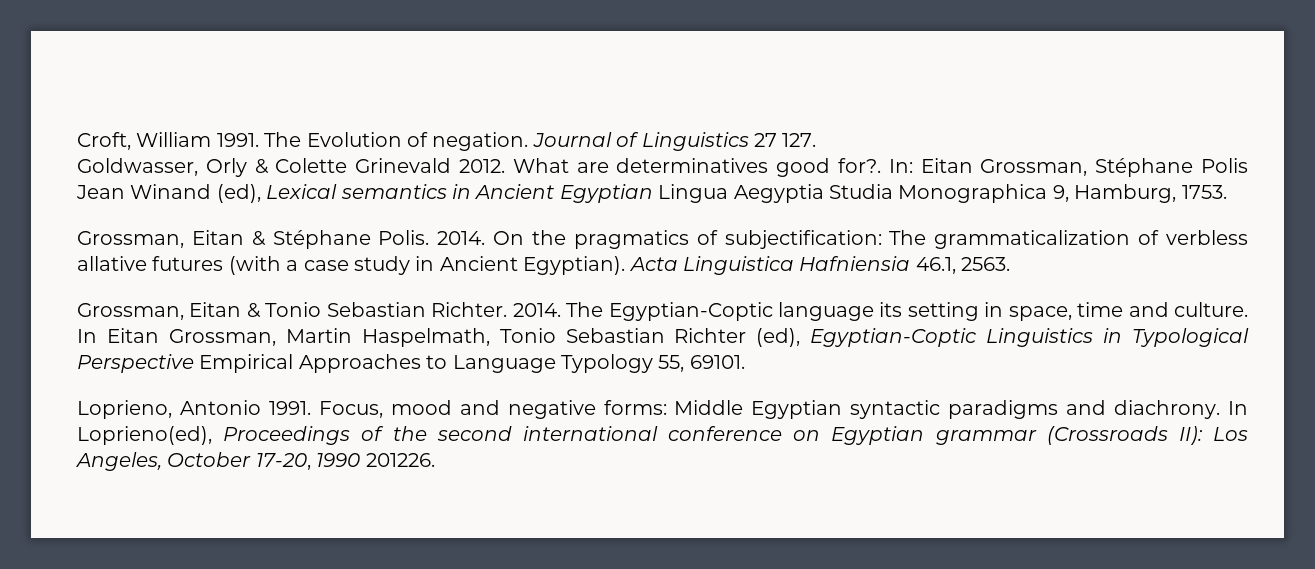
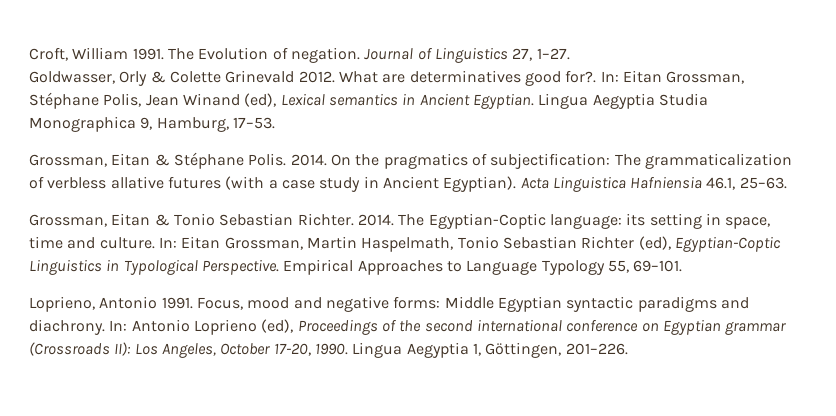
[753,133,817,147] 27 127. -> [512,48,570,61] 27, 1–27.
[1200,158,1248,173] Polis -> [103,93,142,107] Polis,
[559,184,653,203] Egyptian -> [472,93,534,109] Egyptian.
[1181,185,1227,199] 1753. -> [232,117,275,129] 17–53.
[961,257,1011,271] 2563. -> [739,177,787,189] 25–63.
[777,302,874,321] language -> [549,214,622,229] language:
[77,329,97,343] In -> [158,237,177,248] In:
[77,354,194,373] Perspective -> [201,259,279,275] Perspective.
[689,355,745,369] 69101. -> [633,260,683,272] 69–101.
[1228,401,1248,415] [77,426,212,445] In Loprieno(ed), -> [109,319,294,335] In: Antonio Loprieno (ed),
[316,453,435,467] 1990 201226. -> [314,342,628,358] 1990. Lingua Aegyptia 1, Göttingen, 201–226.

